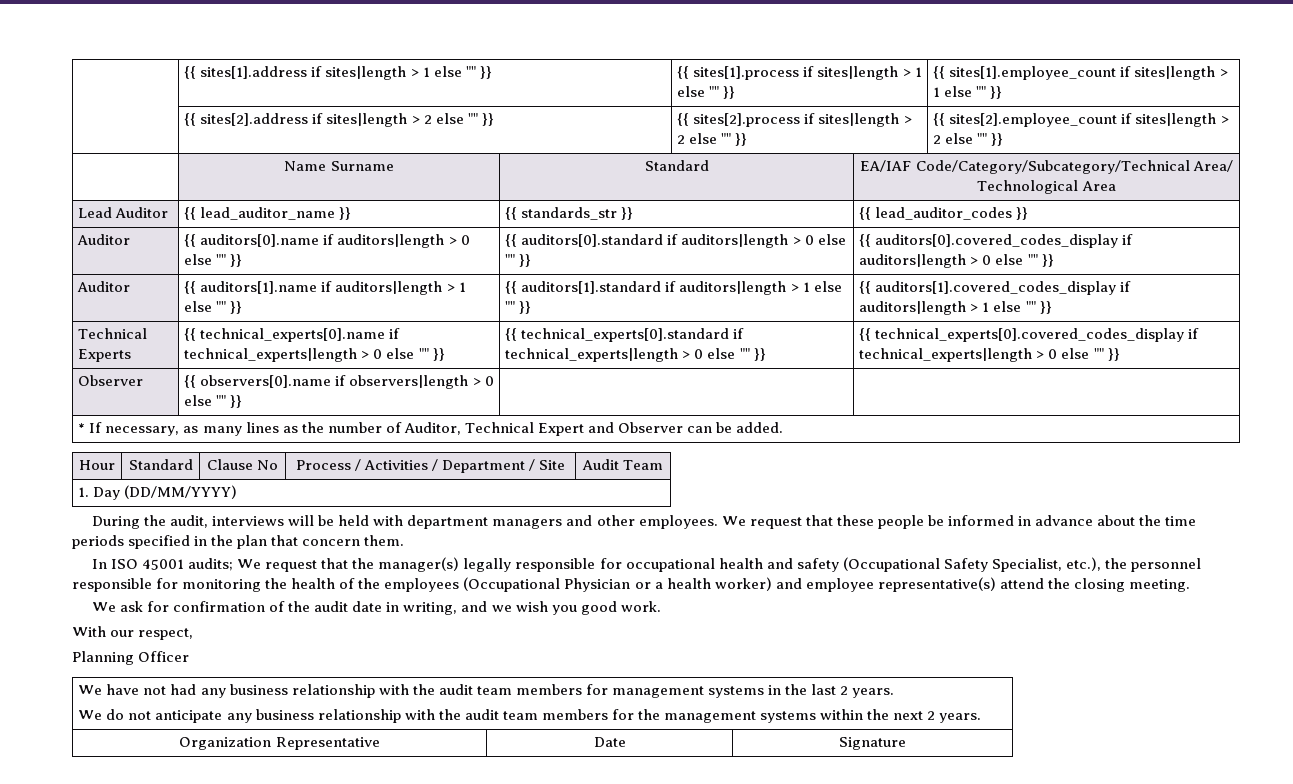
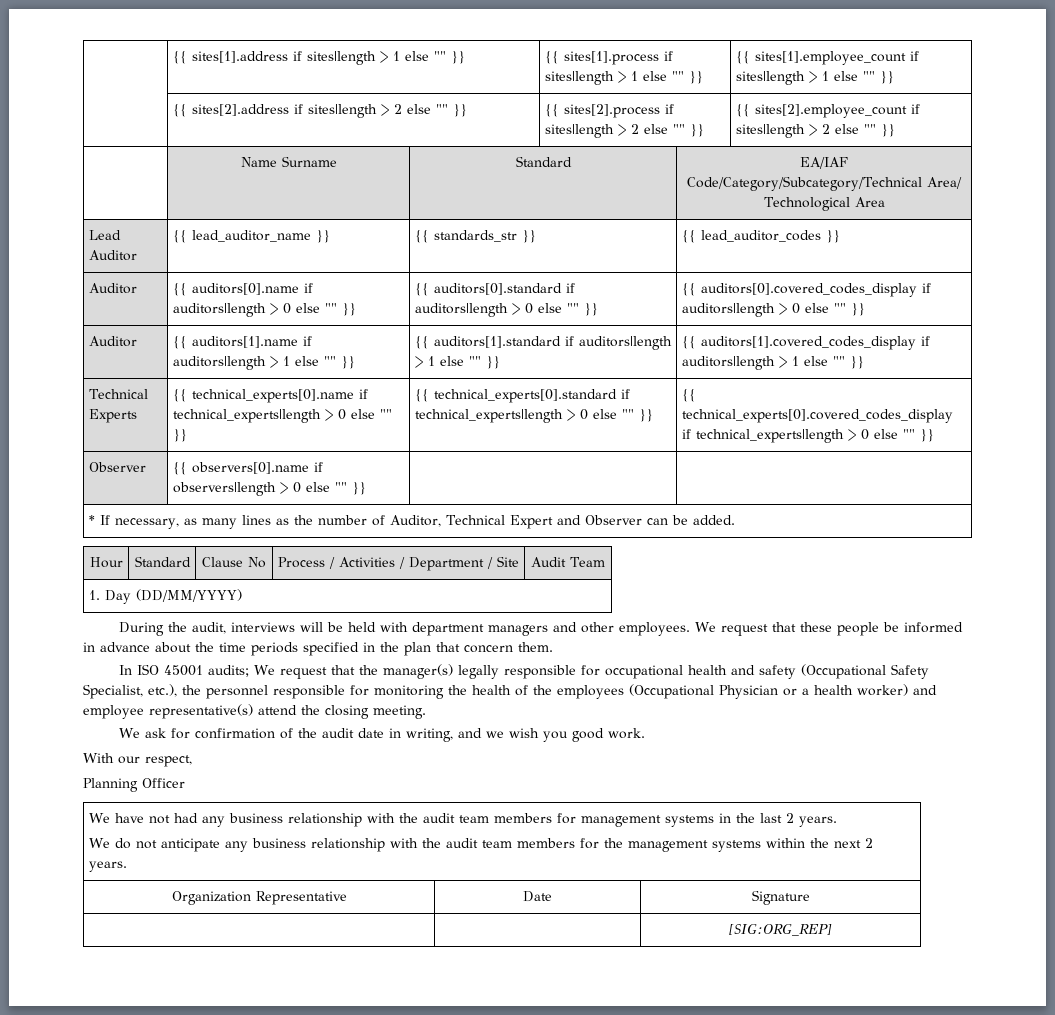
(906, 743) none -> [729,924,832,936] // | | [SIG:ORG_REP]

